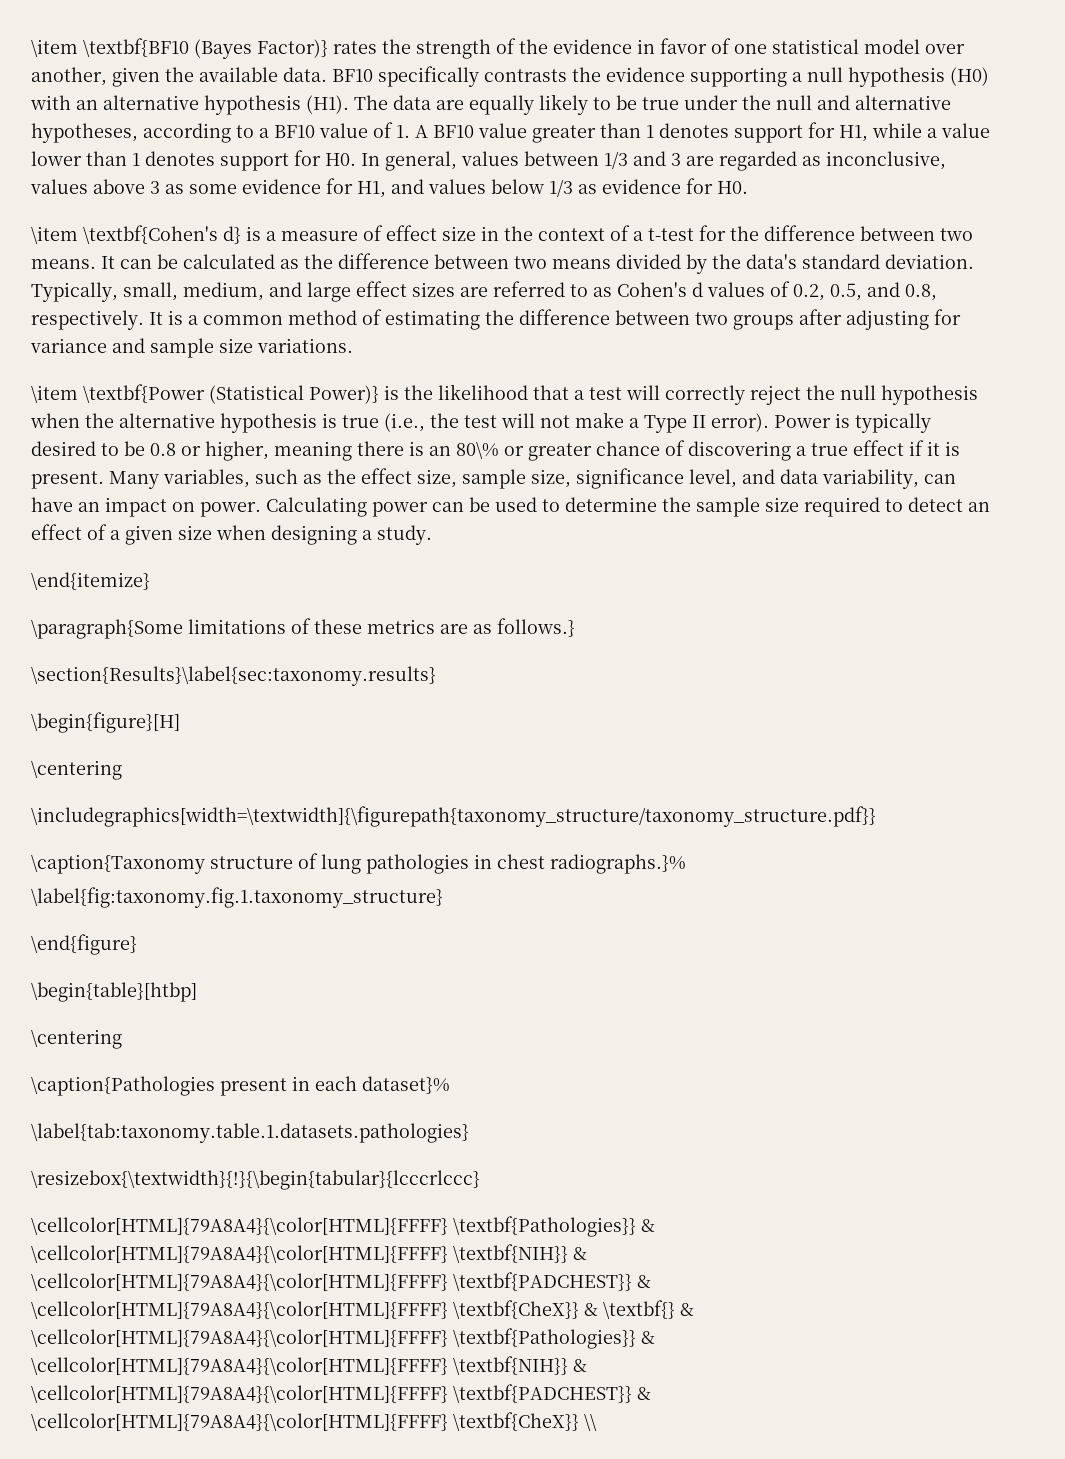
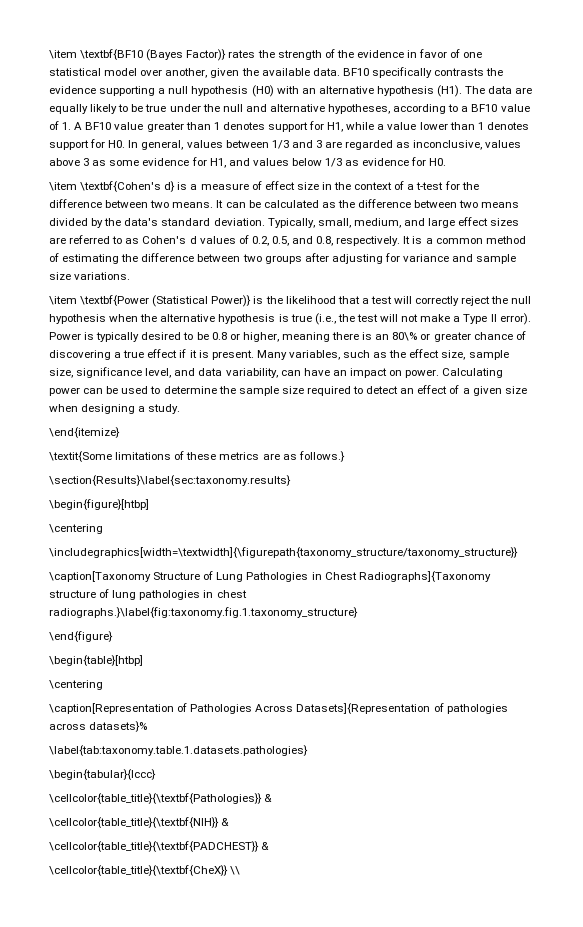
[31,619,183,639] \paragraph{Some -> [49,451,112,462] \textit{Some
[31,712,180,733] [31,760,122,780] [31,806,876,827] [31,854,205,874] \begin{figure}[H] // \centering // \includegraphics[width=\textwidth]{\figurepath{taxonomy_structure/taxonomy_structure.pdf}} // \caption{Taxonomy -> [49,499,149,510] [49,524,103,534] [49,547,518,558] [49,571,491,582] \begin{figure}[htbp] // \centering // \includegraphics[width=\textwidth]{\figurepath{taxonomy_structure/taxonomy_structure}} // \caption[Taxonomy Structure of Lung Pathologies in Chest Radiographs]{Taxonomy
[550,854,686,874] [31,887,443,908] radiographs.}% // \label{fig:taxonomy.fig.1.taxonomy_structure} -> [49,607,358,618] radiographs.}\label{fig:taxonomy.fig.1.taxonomy_structure}
[31,1076,450,1096] [31,1123,469,1143] [31,1170,480,1190] [31,1216,655,1237] [31,1244,587,1263] [31,1272,651,1291] [31,1300,694,1319] [31,1328,655,1349] [31,1356,587,1375] [31,1384,651,1403] [31,1412,579,1431] \caption{Pathologies present in each dataset}% // \label{tab:taxonomy.table.1.datasets.pathologies} // \resizebox{\textwidth}{!}{\begin{tabular}{lcccrlccc} // \cellcolor[HTML]{79A8A4}{\color[HTML]{FFFF} \textbf{Pathologies}} & \cellcolor[HTML]{79A8A4}{\color[HTML]{FFFF} \textbf{NIH}} & \cellcolor[HTML]{79A8A4}{\color[HTML]{FFFF} \textbf{PADCHEST}} & \cellcolor[HTML]{79A8A4}{\color[HTML]{FFFF} \textbf{CheX}} & \textbf{} & \cellcolor[HTML]{79A8A4}{\color[HTML]{FFFF} \textbf{Pathologies}} & \cellcolor[HTML]{79A8A4}{\color[HTML]{FFFF} \textbf{NIH}} & \cellcolor[HTML]{79A8A4}{\color[HTML]{FFFF} \textbf{PADCHEST}} & \cellcolor[HTML]{79A8A4}{\color[HTML]{FFFF} \textbf{CheX}} -> [49,703,508,714] [49,721,148,732] [49,745,308,756] [49,769,156,780] [49,793,273,804] [49,817,230,828] [49,841,270,852] [49,865,228,876] \caption[Representation of Pathologies Across Datasets]{Representation of pathologies across datasets}% // \label{tab:taxonomy.table.1.datasets.pathologies} // \begin{tabular}{lccc} // \cellcolor{table_title}{\textbf{Pathologies}} & // \cellcolor{table_title}{\textbf{NIH}} & // \cellcolor{table_title}{\textbf{PADCHEST}} & // \cellcolor{table_title}{\textbf{CheX}}

